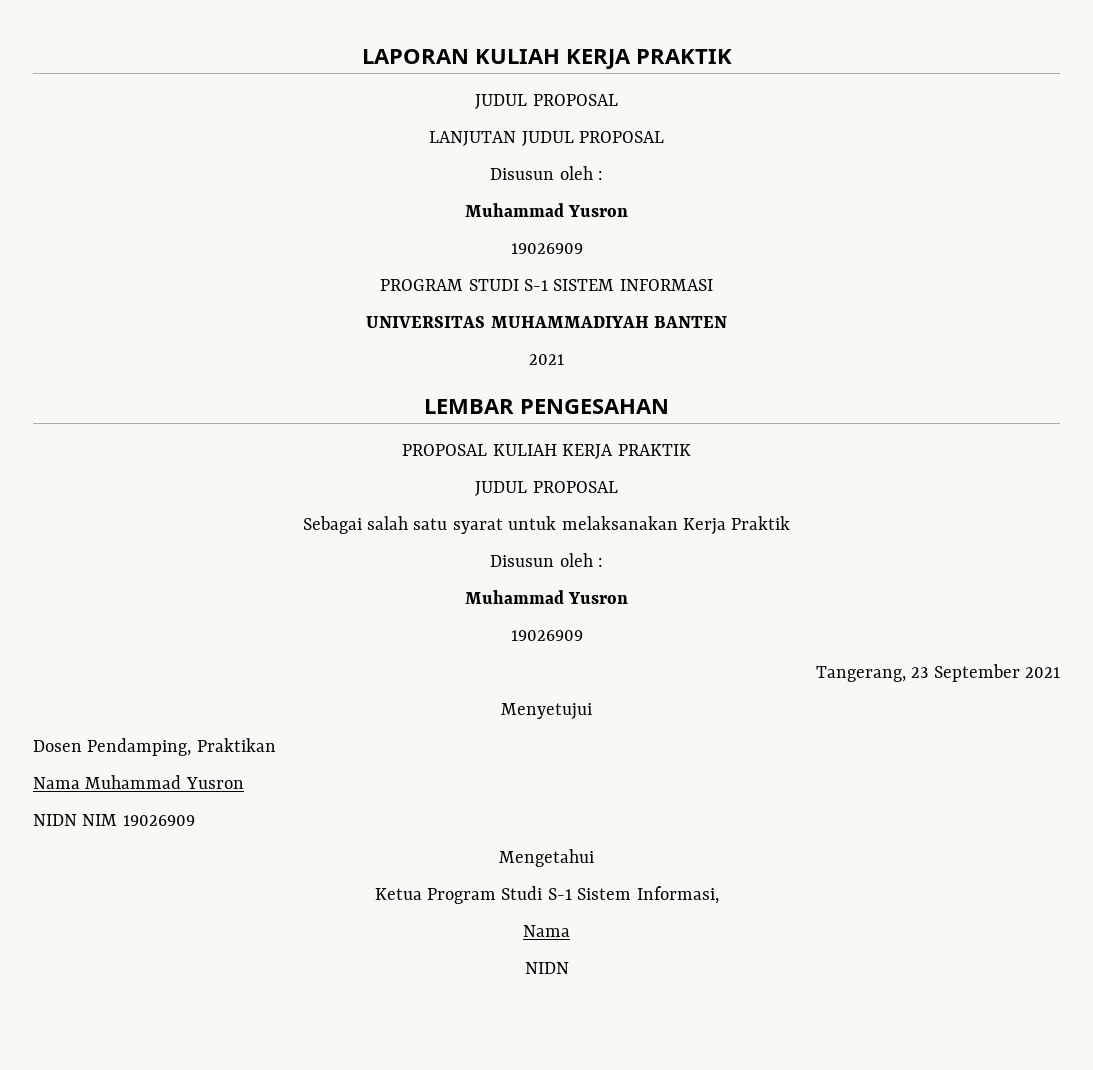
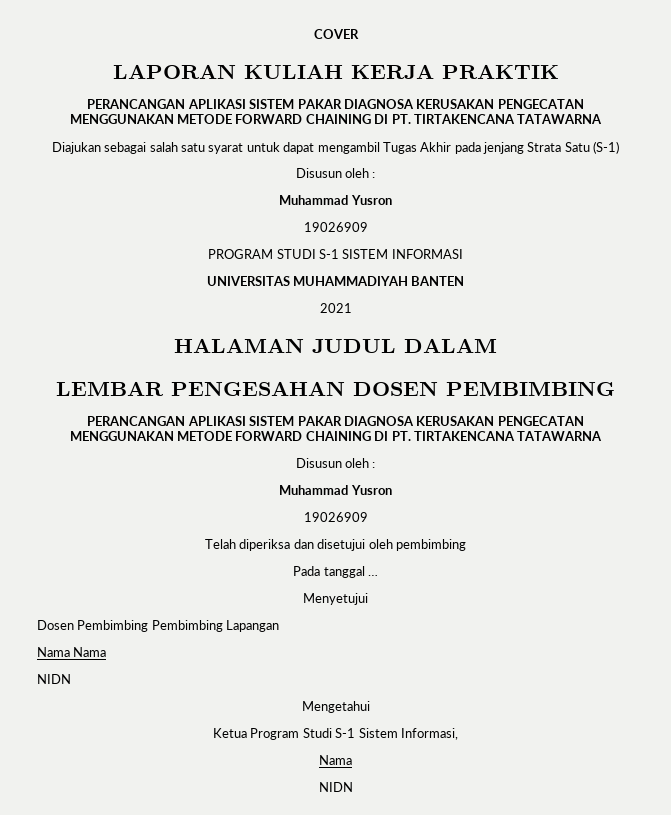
(361, 56) none -> [313,29,359,39] COVER //
[475,94,618,109] [429,131,664,146] JUDUL PROPOSAL // LANJUTAN JUDUL PROPOSAL -> [87,99,584,109] [69,114,603,124] [51,141,620,154] PERANCANGAN APLIKASI SISTEM PAKAR DIAGNOSA KERUSAKAN PENGECATAN MENGGUNAKAN METODE FORWARD CHAINING DI PT. TIRTAKENCANA TATAWARNA // Diajukan sebagai salah satu syarat untuk dapat mengambil Tugas Akhir pada jenjang Strata Satu (S-1)
(564, 359) none -> [174,338,497,353] // HALAMAN JUDUL DALAM
[402,444,691,459] [475,481,618,496] [302,516,791,535] [490,553,603,567] [464,590,629,604] [510,630,583,641] [815,664,1060,682] // PROPOSAL KULIAH KERJA PRAKTIK // JUDUL PROPOSAL // Sebagai salah satu syarat untuk melaksanakan Kerja Praktik // Disusun oleh : // Muhammad Yusron // 19026909 // Tangerang, 23 September 2021 -> [353,381,615,396] [87,416,584,426] [69,431,603,441] [295,458,376,468] [279,485,392,495] [303,512,368,522] [205,539,466,551] [293,566,378,578] DOSEN PEMBIMBING // PERANCANGAN APLIKASI SISTEM PAKAR DIAGNOSA KERUSAKAN PENGECATAN MENGGUNAKAN METODE FORWARD CHAINING DI PT. TIRTAKENCANA TATAWARNA // Disusun oleh : // Muhammad Yusron // 19026909 // Telah diperiksa dan disetujui oleh pembimbing // Pada tanggal …
[87,738,276,756] [33,775,244,789] [33,814,195,826] Pendamping, Praktikan // Nama Muhammad Yusron // NIDN NIM 19026909 -> [77,620,280,632] [37,647,107,657] [37,674,71,684] Pembimbing Pembimbing Lapangan // Nama Nama // NIDN

